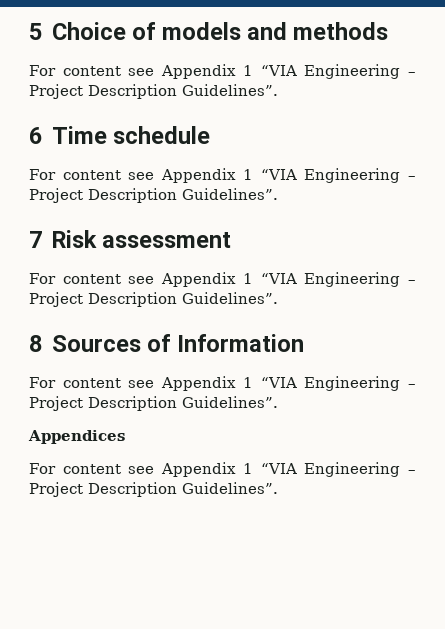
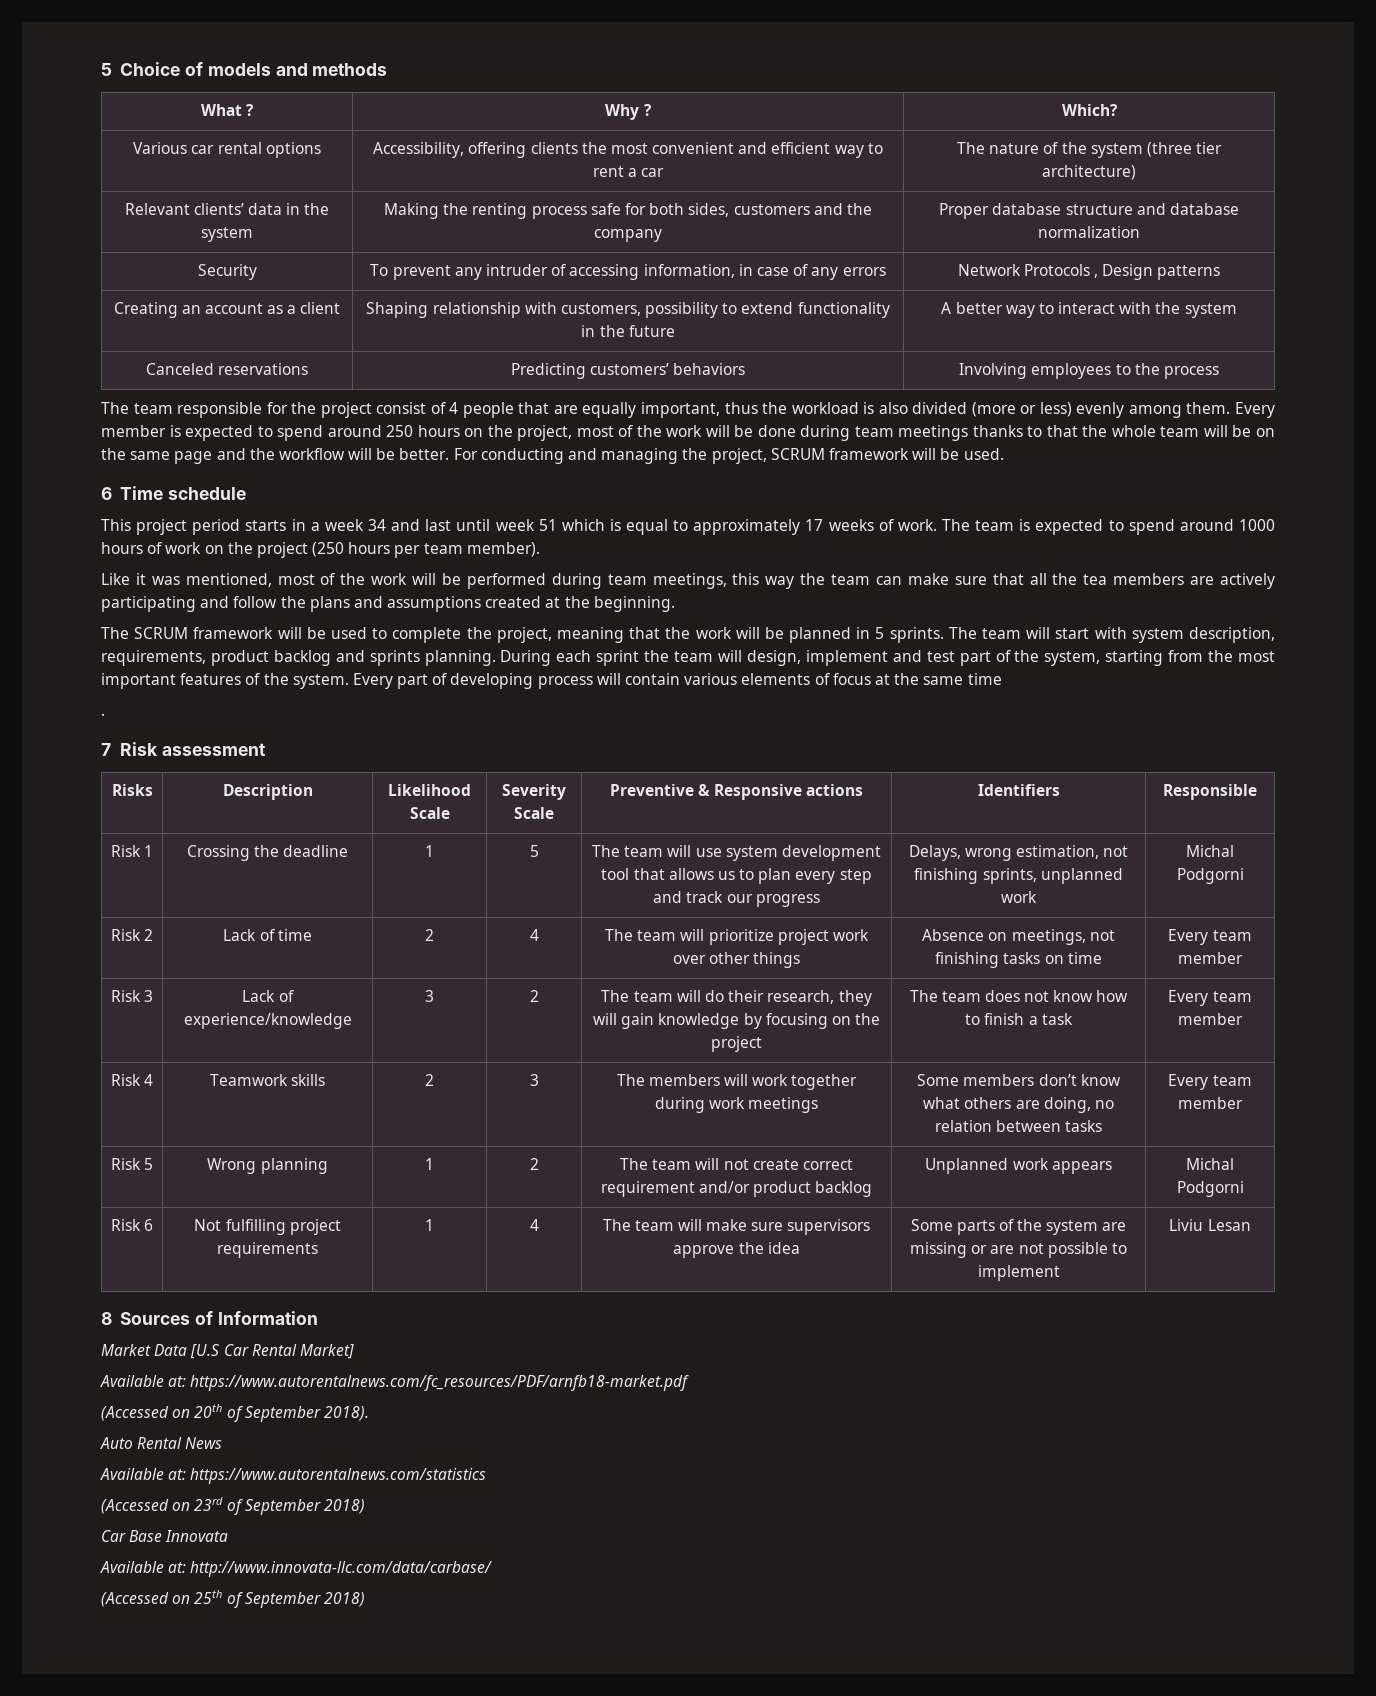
[29,64,416,79] [29,84,278,99] [29,126,211,144] [29,168,416,183] [29,188,278,203] [29,230,232,248] [29,272,416,287] [29,292,278,307] [29,334,304,352] [29,376,416,391] [29,396,278,411] [28,430,125,444] [29,462,416,477] [29,482,278,497] // For content see Appendix 1 “VIA Engineering – Project Description Guidelines”. // 6 Time schedule // For content see Appendix 1 “VIA Engineering – Project Description Guidelines”. // 7 Risk assessment // For content see Appendix 1 “VIA Engineering – Project Description Guidelines”. // 8 Sources of Information // For content see Appendix 1 “VIA Engineering – Project Description Guidelines”. // Appendices // For content see Appendix 1 “VIA Engineering – Project Description Guidelines”. -> [200,104,255,116] [605,104,652,120] [1061,104,1118,116] [133,142,321,158] [373,142,883,158] [592,166,665,177] [956,142,1223,158] [1042,165,1136,180] [124,203,330,215] [201,227,253,242] [384,203,872,219] [594,229,662,242] [939,203,1239,219] [1038,226,1140,238] [197,264,257,280] [370,264,886,280] [957,264,1221,280] [113,302,341,318] [366,302,890,318] [581,325,675,337] [941,302,1237,318] [145,363,309,375] [510,363,746,379] [959,363,1219,379] [101,402,1275,418] [101,425,1275,441] [101,448,1004,464] [101,486,247,500] [101,519,1276,535] [101,542,540,558] [101,573,1276,589] [101,596,675,612] [101,627,1276,643] [101,650,1275,666] [101,673,1002,689] [101,713,105,716] [101,742,267,756] [111,784,153,796] [222,784,313,800] [388,784,471,796] [409,807,450,819] [502,784,566,800] [514,807,554,819] [609,784,864,800] [977,784,1060,796] [1163,784,1257,800] [110,845,154,857] [186,845,349,861] [425,845,434,857] [529,845,539,857] [592,845,881,861] [601,868,872,884] [653,891,820,907] [908,845,1129,861] [914,868,1123,884] [1001,891,1037,903] [1186,845,1234,857] [1176,868,1244,884] [110,929,154,941] [223,929,312,941] [425,929,434,941] [529,929,539,941] [605,929,869,945] [672,952,801,968] [922,929,1115,945] [935,952,1102,968] [1168,929,1252,945] [1178,952,1243,964] [110,990,154,1002] [242,990,294,1002] [183,1013,352,1029] [425,990,434,1002] [529,990,539,1002] [601,990,872,1006] [592,1013,881,1029] [711,1036,762,1052] [909,990,1129,1002] [965,1013,1073,1025] [1168,990,1252,1006] [1178,1013,1243,1025] [110,1074,154,1086] [209,1074,326,1086] [425,1074,434,1086] [529,1074,539,1086] [616,1074,858,1090] [654,1097,819,1113] [917,1074,1121,1086] [923,1097,1114,1113] [934,1120,1103,1132] [1168,1074,1252,1090] [1178,1097,1243,1109] [110,1158,154,1170] [207,1158,328,1174] [425,1158,434,1170] [529,1158,539,1170] [620,1158,853,1170] [600,1181,873,1197] [925,1158,1112,1174] [1186,1158,1234,1170] [1176,1181,1244,1197] [110,1219,154,1231] [194,1219,341,1235] [217,1242,318,1258] [425,1219,434,1231] [529,1219,539,1231] [602,1219,871,1235] [673,1242,800,1258] [910,1219,1127,1235] [910,1242,1127,1258] [977,1265,1060,1281] [1169,1219,1251,1231] [101,1311,318,1325] [101,1344,354,1359] [100,1375,690,1391] [101,1404,369,1422] [100,1437,223,1449] [100,1468,487,1484] [101,1497,365,1515] [101,1530,229,1542] [100,1561,493,1577] [101,1590,365,1608] // What ? | Why ? | Which? // Various car rental options | Accessibility, offering clients the most convenient and efficient way to rent a car | The nature of the system (three tier architecture) // Relevant clients’ data in the system | Making the renting process safe for both sides, customers and the company | Proper database structure and database normalization // Security | To prevent any intruder of accessing information, in case of any errors | Network Protocols , Design patterns // Creating an account as a client | Shaping relationship with customers, possibility to extend functionality in the future | A better way to interact with the system // Canceled reservations | Predicting customers’ behaviors | Involving employees to the process // The team responsible for the project consist of 4 people that are equally important, thus the workload is also divided (more or less) evenly among them. Every member is expected to spend around 250 hours on the project, most of the work will be done during team meetings thanks to that the whole team will be on the same page and the workflow will be better. For conducting and managing the project, SCRUM framework will be used. // 6 Time schedule // This project period starts in a week 34 and last until week 51 which is equal to approximately 17 weeks of work. The team is expected to spend around 1000 hours of work on the project (250 hours per team member). // Like it was mentioned, most of the work will be performed during team meetings, this way the team can make sure that all the tea members are actively participating and follow the plans and assumptions created at the beginning. // The SCRUM framework will be used to complete the project, meaning that the work will be planned in 5 sprints. The team will start with system description, requirements, product backlog and sprints planning. During each sprint the team will design, implement and test part of the system, starting from the most important features of the system. Every part of developing process will contain various elements of focus at the same time // . // 7 Risk assessment // Risks | Description | Likelihood Scale | Severity Scale | Preventive & Responsive actions | Identifiers | Responsible // Risk 1 | Crossing the deadline | 1 | 5 | The team will use system development tool that allows us to plan every step and track our progress | Delays, wrong estimation, not finishing sprints, unplanned work | Michal Podgorni // Risk 2 | Lack of time | 2 | 4 | The team will prioritize project work over other things | Absence on meetings, not finishing tasks on time | Every team member // Risk 3 | Lack of experience/knowledge | 3 | 2 | The team will do their research, they will gain knowledge by focusing on the project | The team does not know how to finish a task | Every team member // Risk 4 | Teamwork skills | 2 | 3 | The members will work together during work meetings | Some members don’t know what others are doing, no relation between tasks | Every team member // Risk 5 | Wrong planning | 1 | 2 | The team will not create correct requirement and/or product backlog | Unplanned work appears | Michal Podgorni // Risk 6 | Not fulfilling project requirements | 1 | 4 | The team will make sure supervisors approve the idea | Some parts of the system are missing or are not possible to implement | Liviu Lesan // 8 Sources of Information // Market Data [U.S Car Rental Market] // Available at: https://www.autorentalnews.com/fc_resources/PDF/arnfb18-market.pdf // (Accessed on 20th of September 2018). // Auto Rental News // Available at: https://www.autorentalnews.com/statistics // (Accessed on 23rd of September 2018) // Car Base Innovata // Available at: http://www.innovata-llc.com/data/carbase/ // (Accessed on 25th of September 2018)

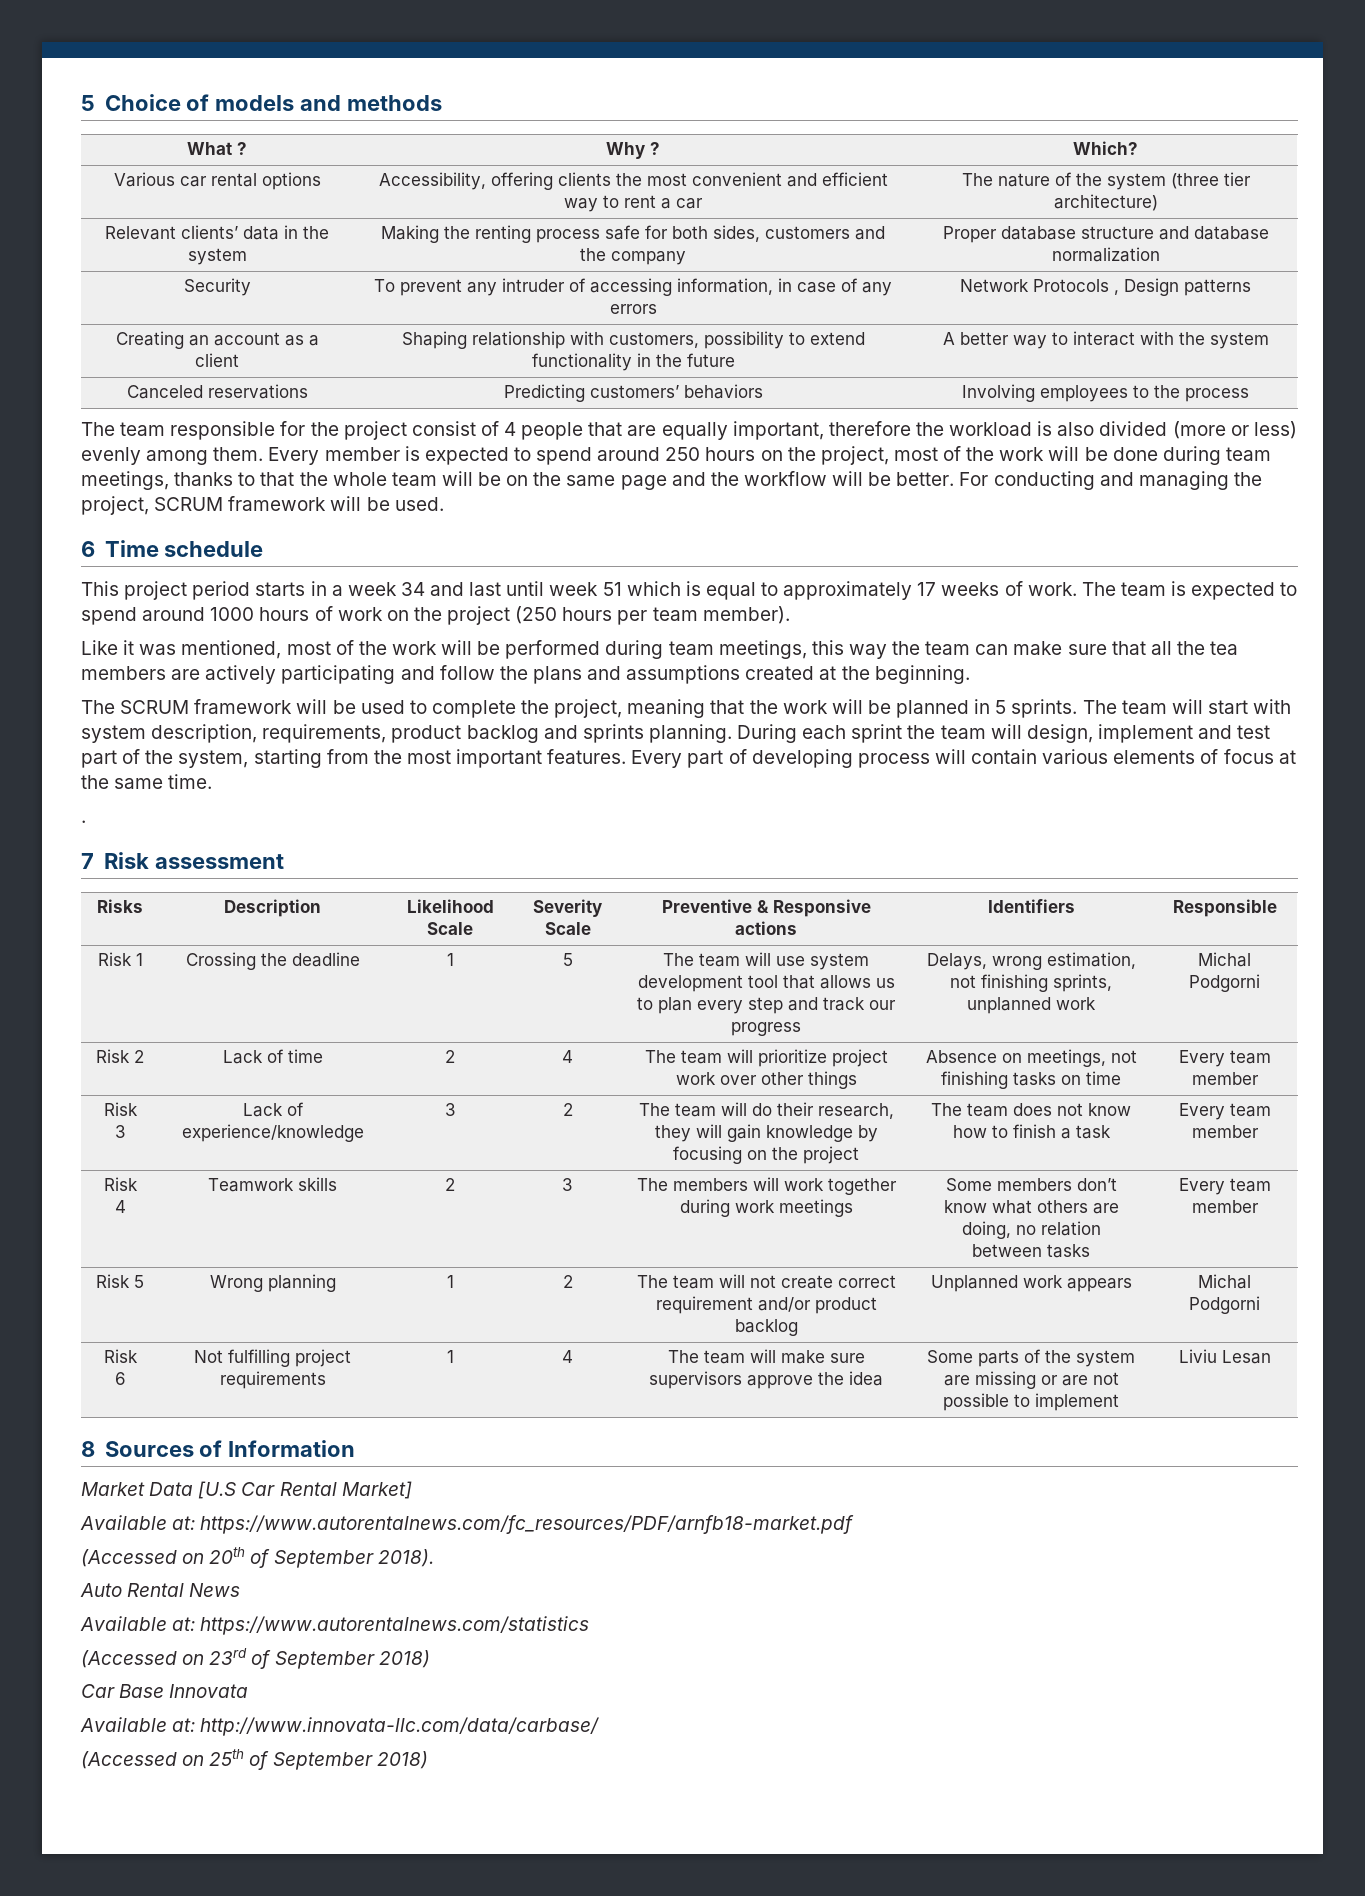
[724,402,758,414] thus -> [828,421,911,436] therefore
[898,425,969,441] meetings -> [81,471,169,490] meetings,
[180,673,349,689] features of the system. -> [547,749,627,764] features.
[967,673,1002,685] time -> [168,774,213,789] time.

